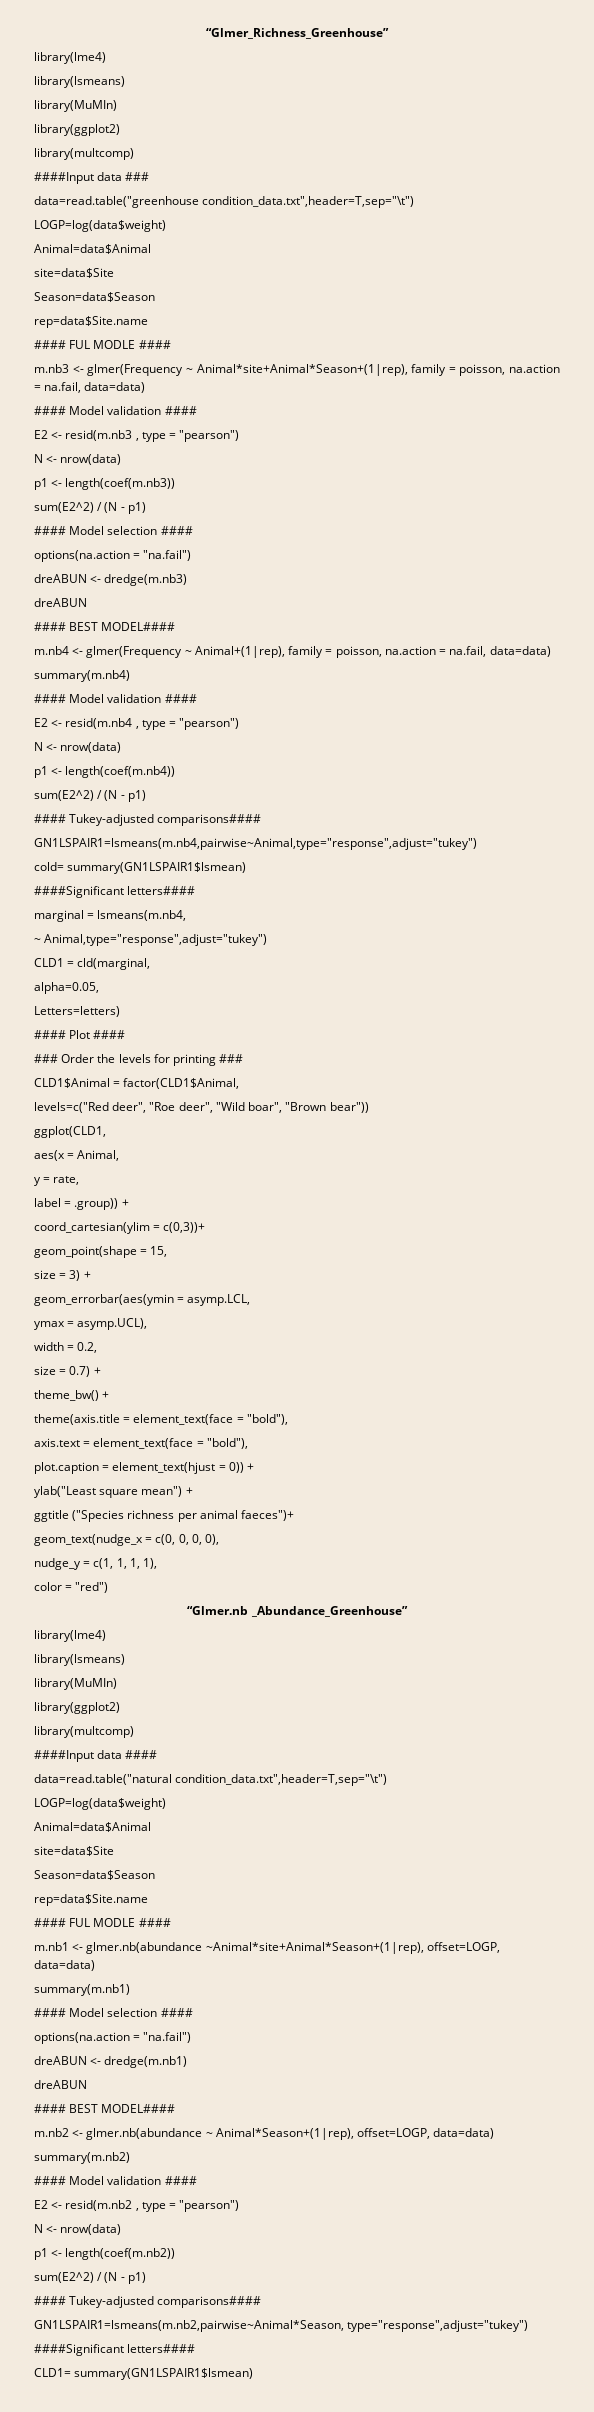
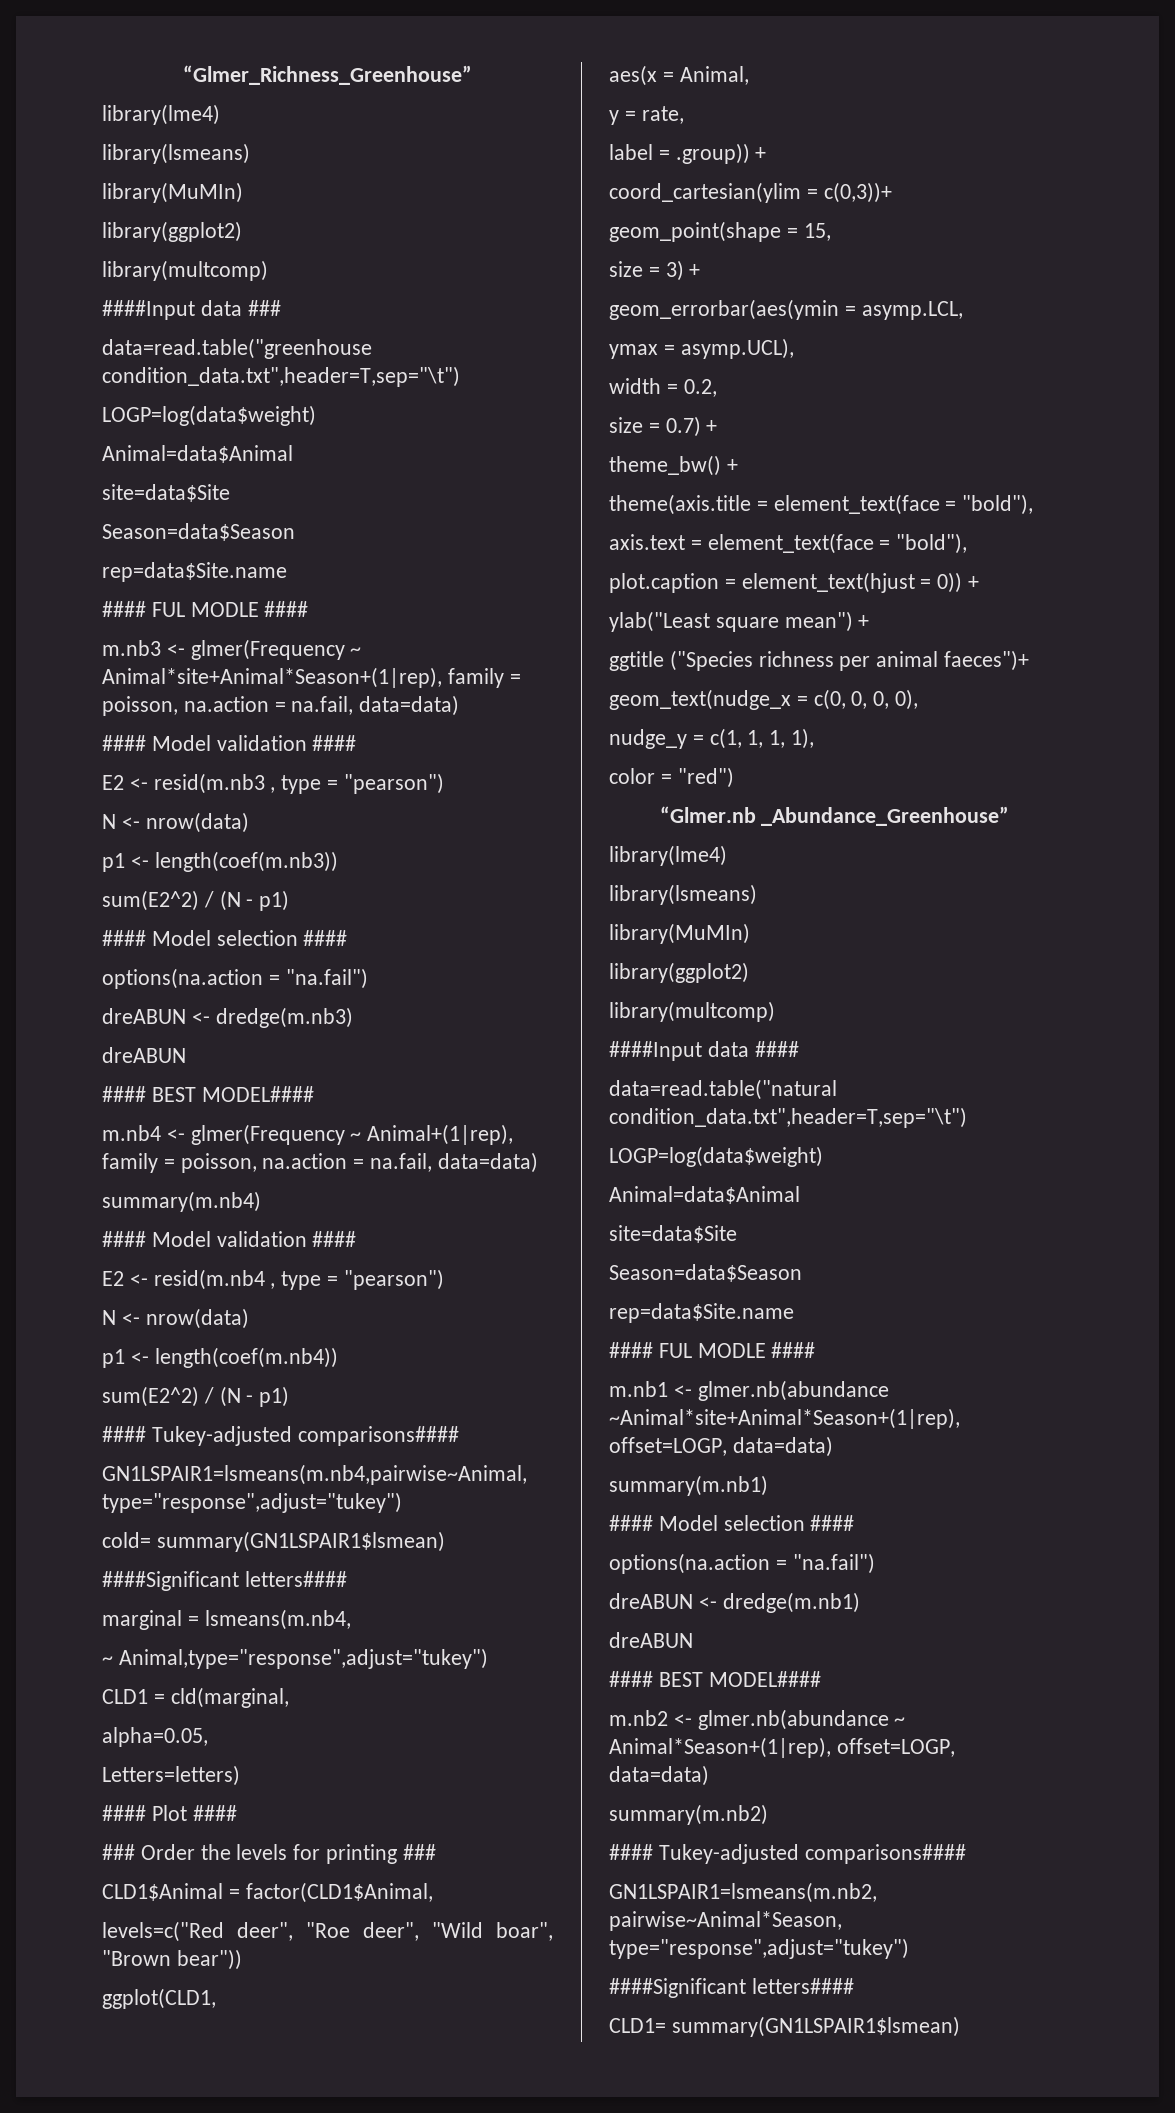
[34,2176,197,2185] [34,2200,240,2212] [34,2224,122,2235] [34,2248,176,2260] [34,2272,146,2284] // #### Model validation #### // E2 <- resid(m.nb2 , type = "pearson") // N <- nrow(data) // p1 <- length(coef(m.nb2)) // sum(E2^2) / (N - p1) -> (768, 1814) none

